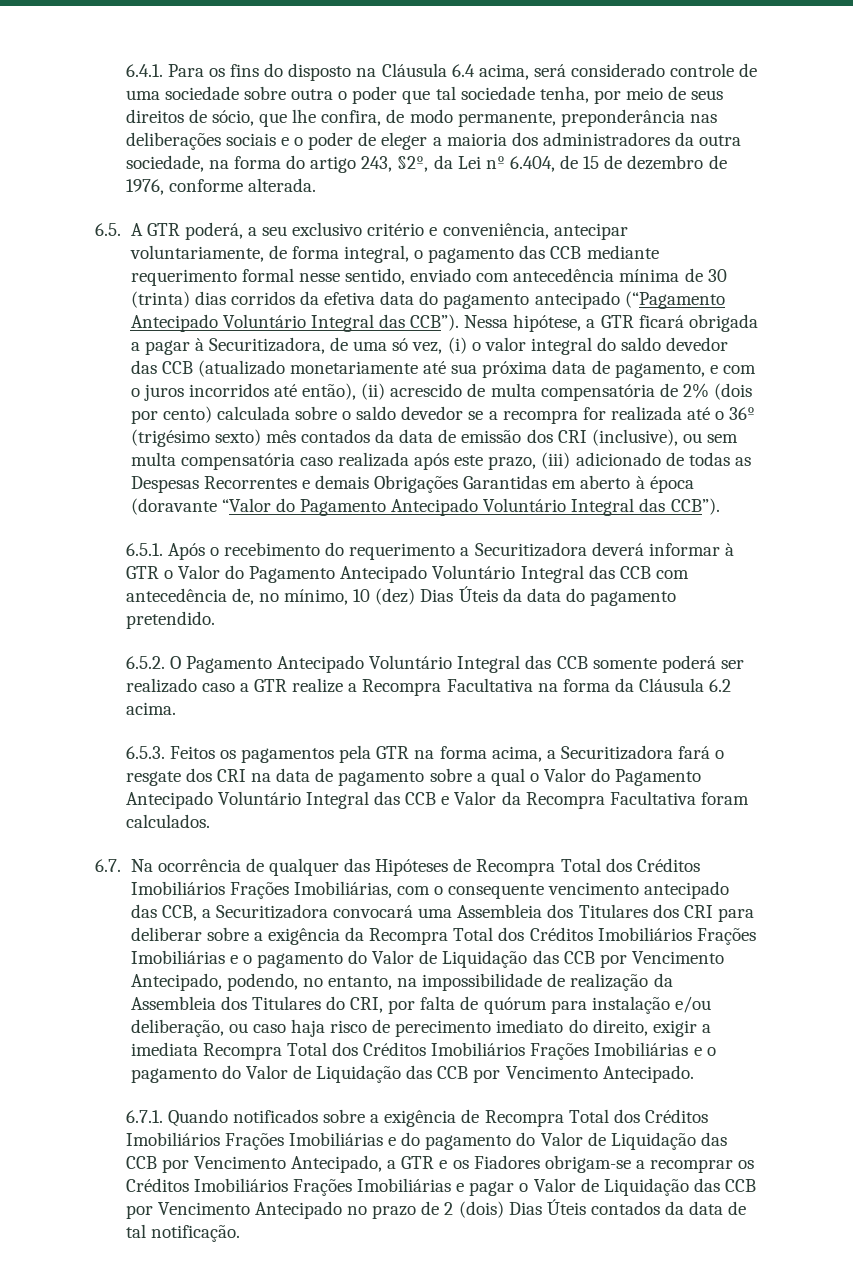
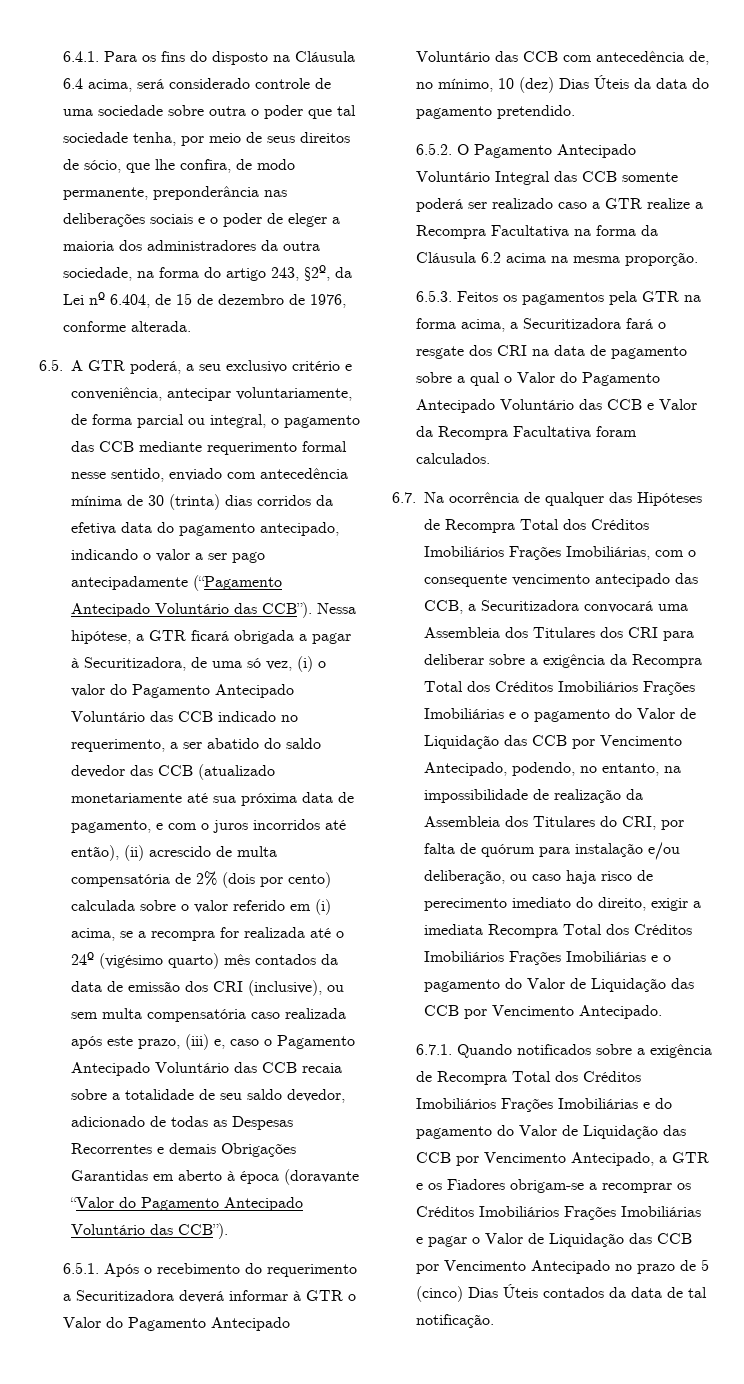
(339, 252) none -> [137,414,205,428] parcial ou
[534,291,620,309] antecipado -> [260,522,339,536] [71,549,265,563] [71,576,188,590] antecipado, indicando o valor a ser pago antecipadamente
[310,314,374,332] Integral -> (229, 608) none
[530,337,592,355] integral -> [110,684,294,698] [71,711,298,722] [71,738,259,752] do Pagamento Antecipado Voluntário das CCB indicado no requerimento, a ser abatido
[356,406,464,420] saldo devedor -> [194,899,331,915] [71,928,115,941] valor referido em (i) acima,
[729,407,756,420] [130,429,261,447] 36º (trigésimo sexto) -> [71,952,219,969] 24º (vigésimo quarto)
(571, 460) none -> [214,1035,355,1049] [71,1062,342,1076] [71,1089,345,1103] e, caso o Pagamento Antecipado Voluntário das CCB recaia sobre a totalidade de seu saldo devedor,
[571,498,635,516] Integral -> (145, 1229) none
[520,565,584,583] Integral -> (491, 56) none
[125,702,176,715] acima. -> [506,252,699,266] acima na mesma proporção.
[305,791,369,809] Integral -> (575, 404) none
[444,1201,504,1218] 2 (dois) -> [701,1259,710,1271] [416,1286,464,1302] 5 (cinco)

